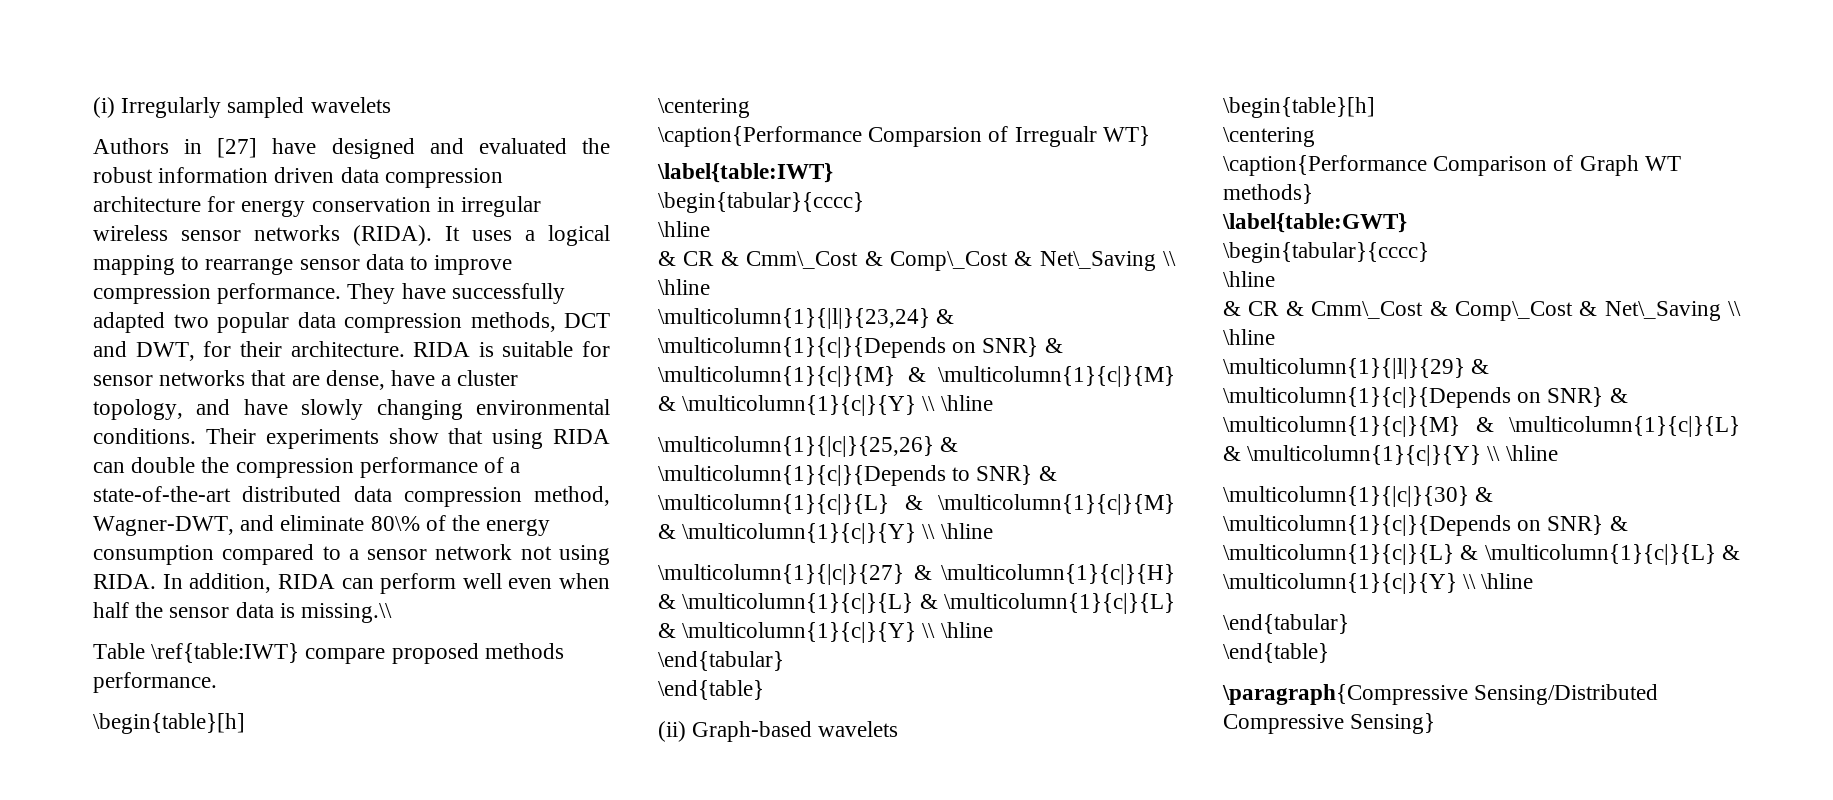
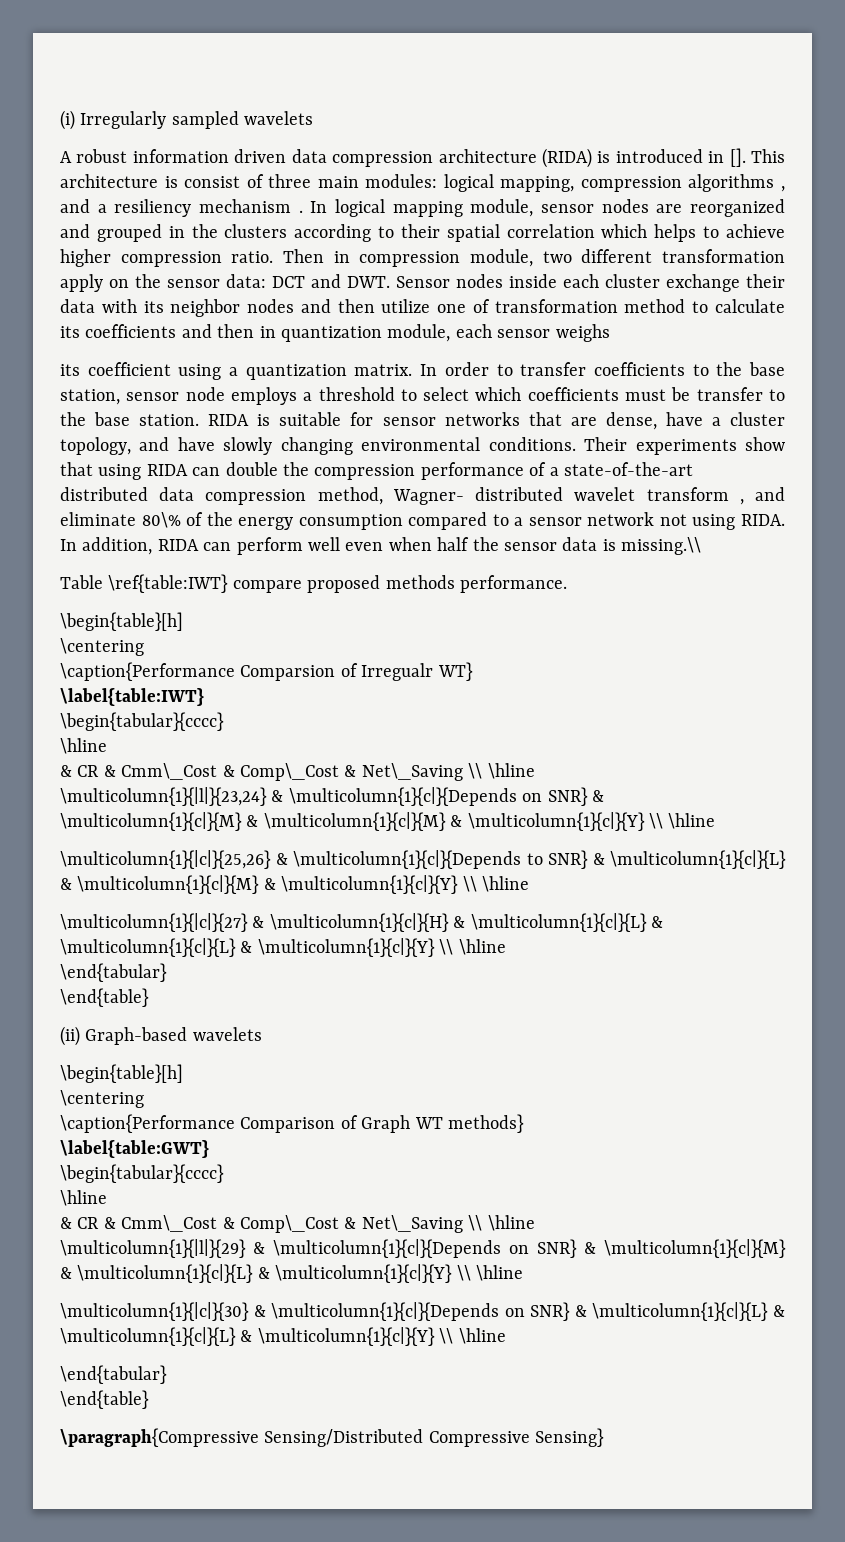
[93,138,610,159] Authors in [27] have designed and evaluated the -> [60,151,72,163] A
[207,196,542,217] [93,225,610,246] [93,254,513,275] [93,283,565,304] [93,312,610,333] [93,341,405,361] for energy conservation in irregular wireless sensor networks (RIDA). It uses a logical mapping to rearrange sensor data to improve compression performance. They have successfully adapted two popular data compression methods, DCT and DWT, for their architecture. -> [541,148,785,168] [60,174,785,192] [60,199,785,217] [60,224,785,242] [60,249,785,267] [60,274,785,292] [60,299,785,317] [60,324,610,342] [60,362,785,380] [60,387,785,405] [60,412,200,426] (RIDA) is introduced in []. This architecture is consist of three main modules: logical mapping, compression algorithms , and a resiliency mechanism . In logical mapping module, sensor nodes are reorganized and grouped in the clusters according to their spatial correlation which helps to achieve higher compression ratio. Then in compression module, two different transformation apply on the sensor data: DCT and DWT. Sensor nodes inside each cluster exchange their data with its neighbor nodes and then utilize one of transformation method to calculate its coefficients and then in quantization module, each sensor weighs // its coefficient using a quantization matrix. In order to transfer coefficients to the base station, sensor node employs a threshold to select which coefficients must be transfer to the base station.
[93,516,234,536] Wagner-DWT, -> [392,487,744,505] Wagner- distributed wavelet transform ,

